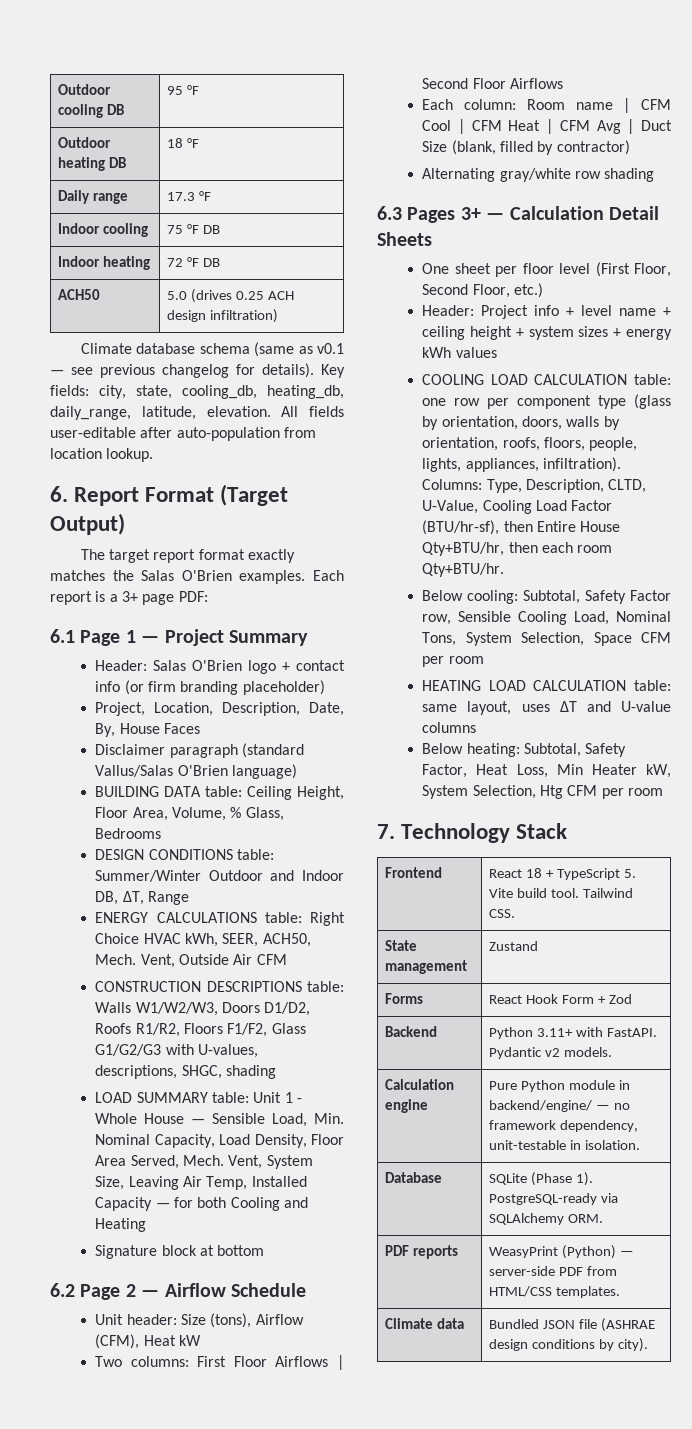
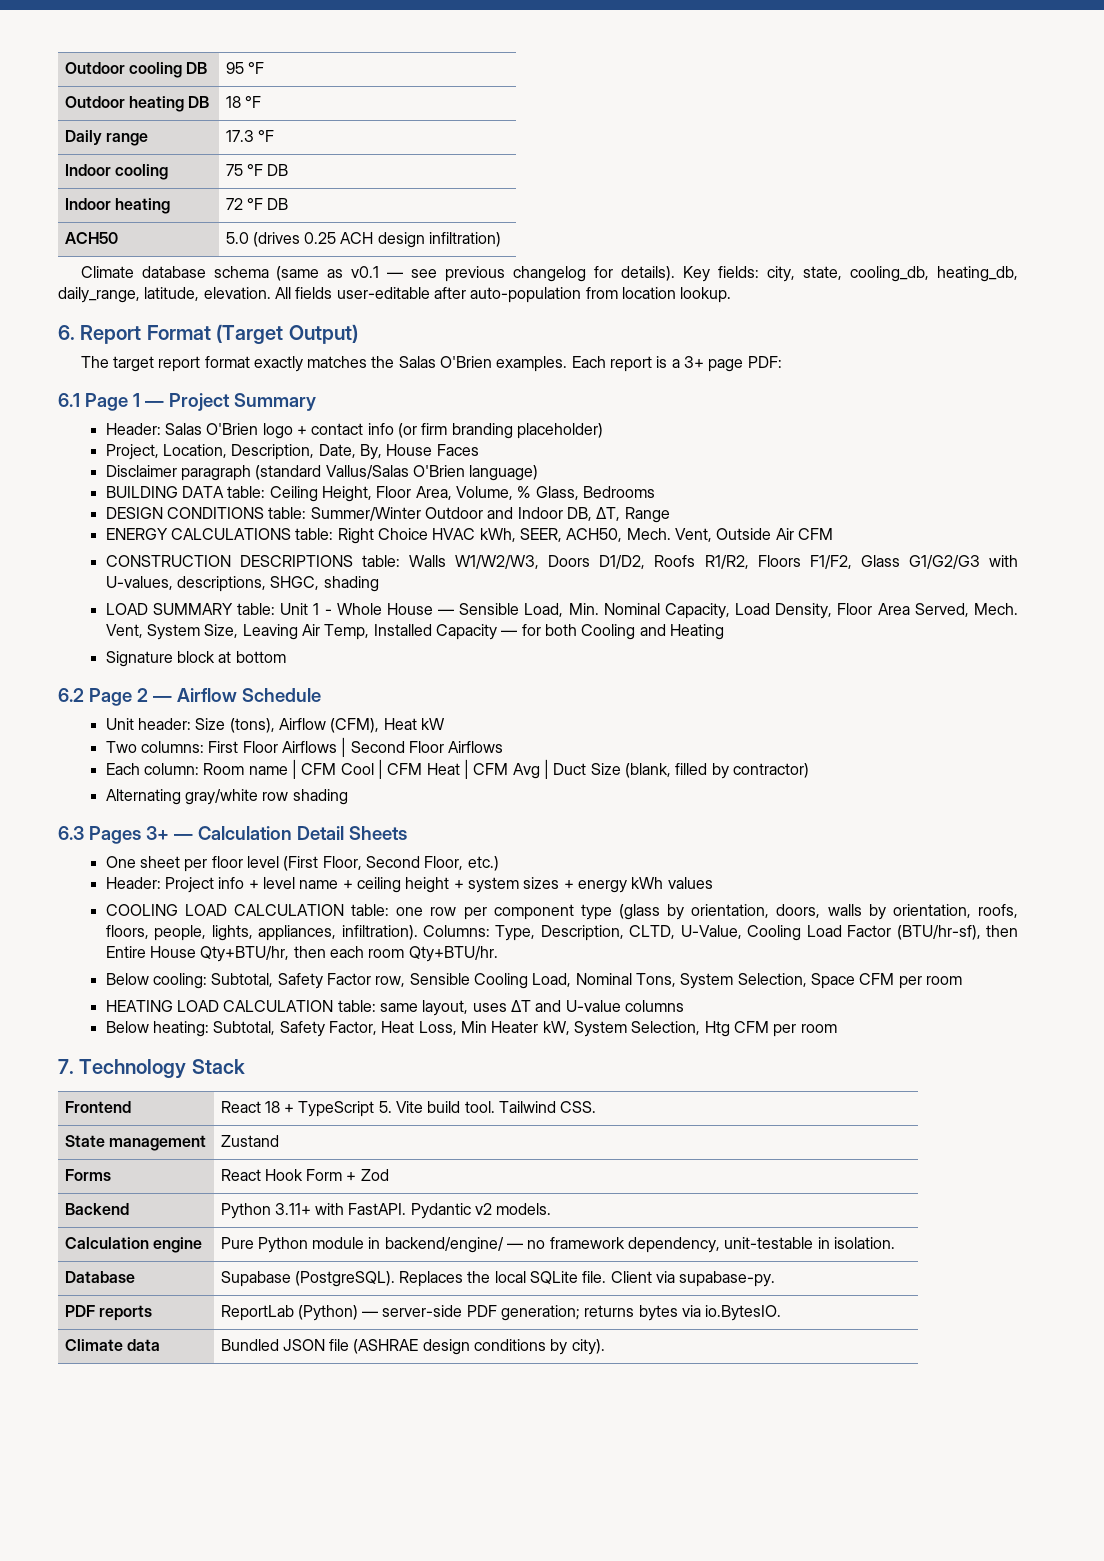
[489,1172,594,1186] [489,1193,619,1205] [489,1213,604,1225] SQLite (Phase 1). PostgreSQL-ready via SQLAlchemy ORM. -> [220,1271,776,1287] Supabase (PostgreSQL). Replaces the local SQLite file. Client via supabase-py.
[489,1246,559,1258] WeasyPrint -> [220,1305,294,1321] ReportLab
[587,1266,618,1276] [489,1286,621,1298] from HTML/CSS templates. -> [501,1305,782,1321] generation; returns bytes via io.BytesIO.

